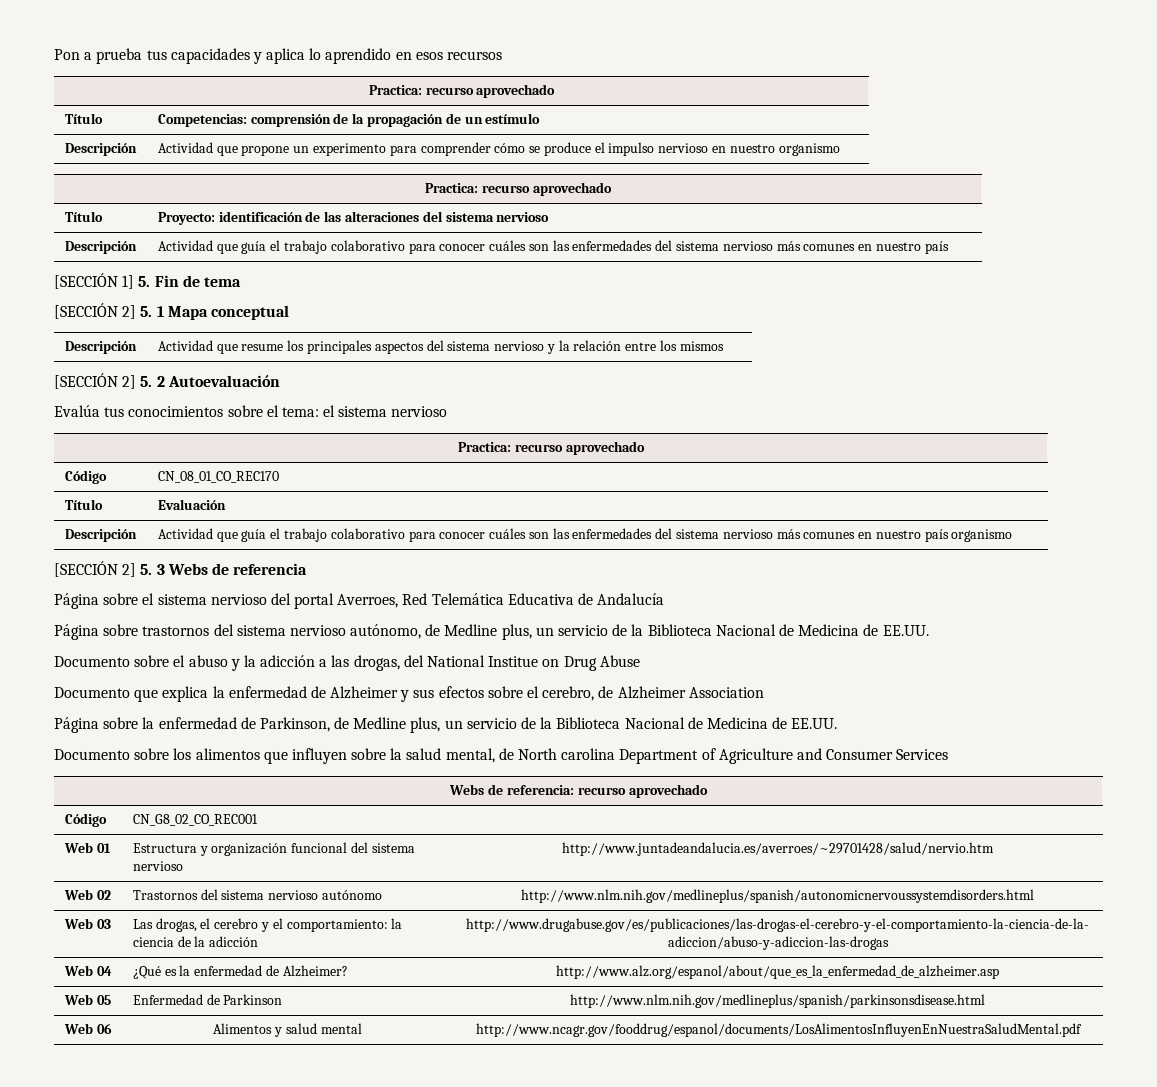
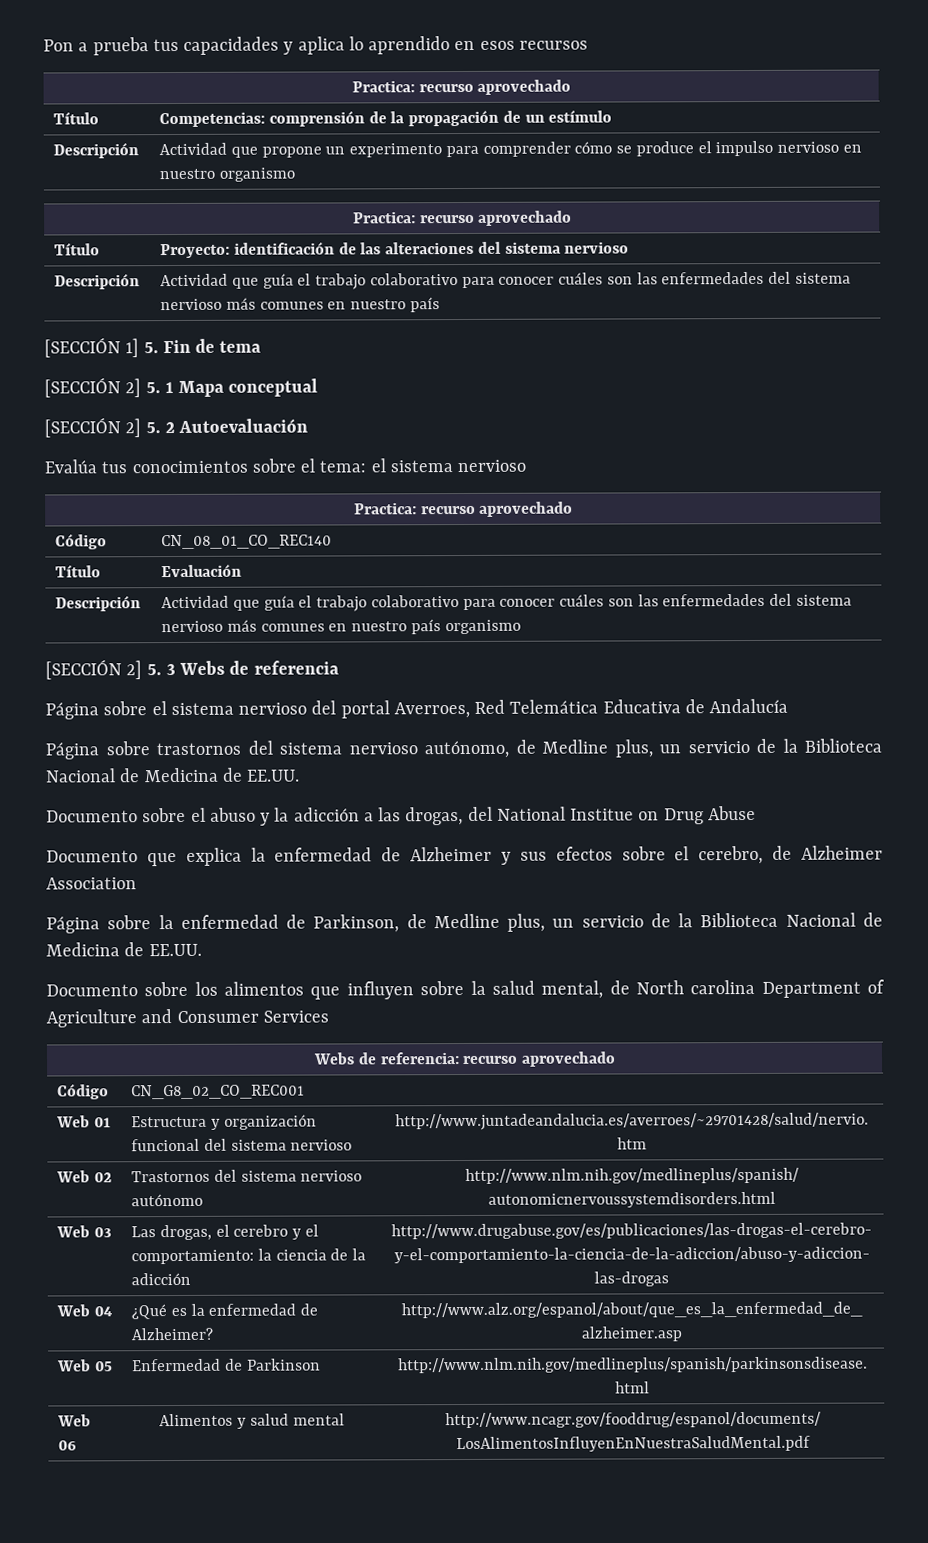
[64,341,137,354] [157,340,724,354] // Descripción | Actividad que resume los principales aspectos del sistema nervioso y la relación entre los mismos -> (319, 387) none
[157,471,279,483] CN_08_01_CO_REC170 -> [161,534,333,550] CN_08_01_CO_REC140

